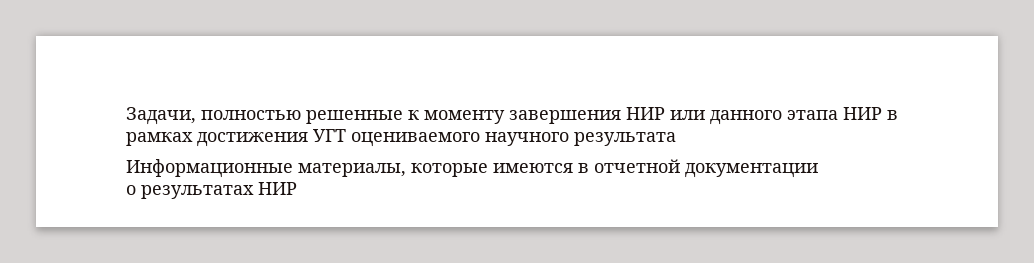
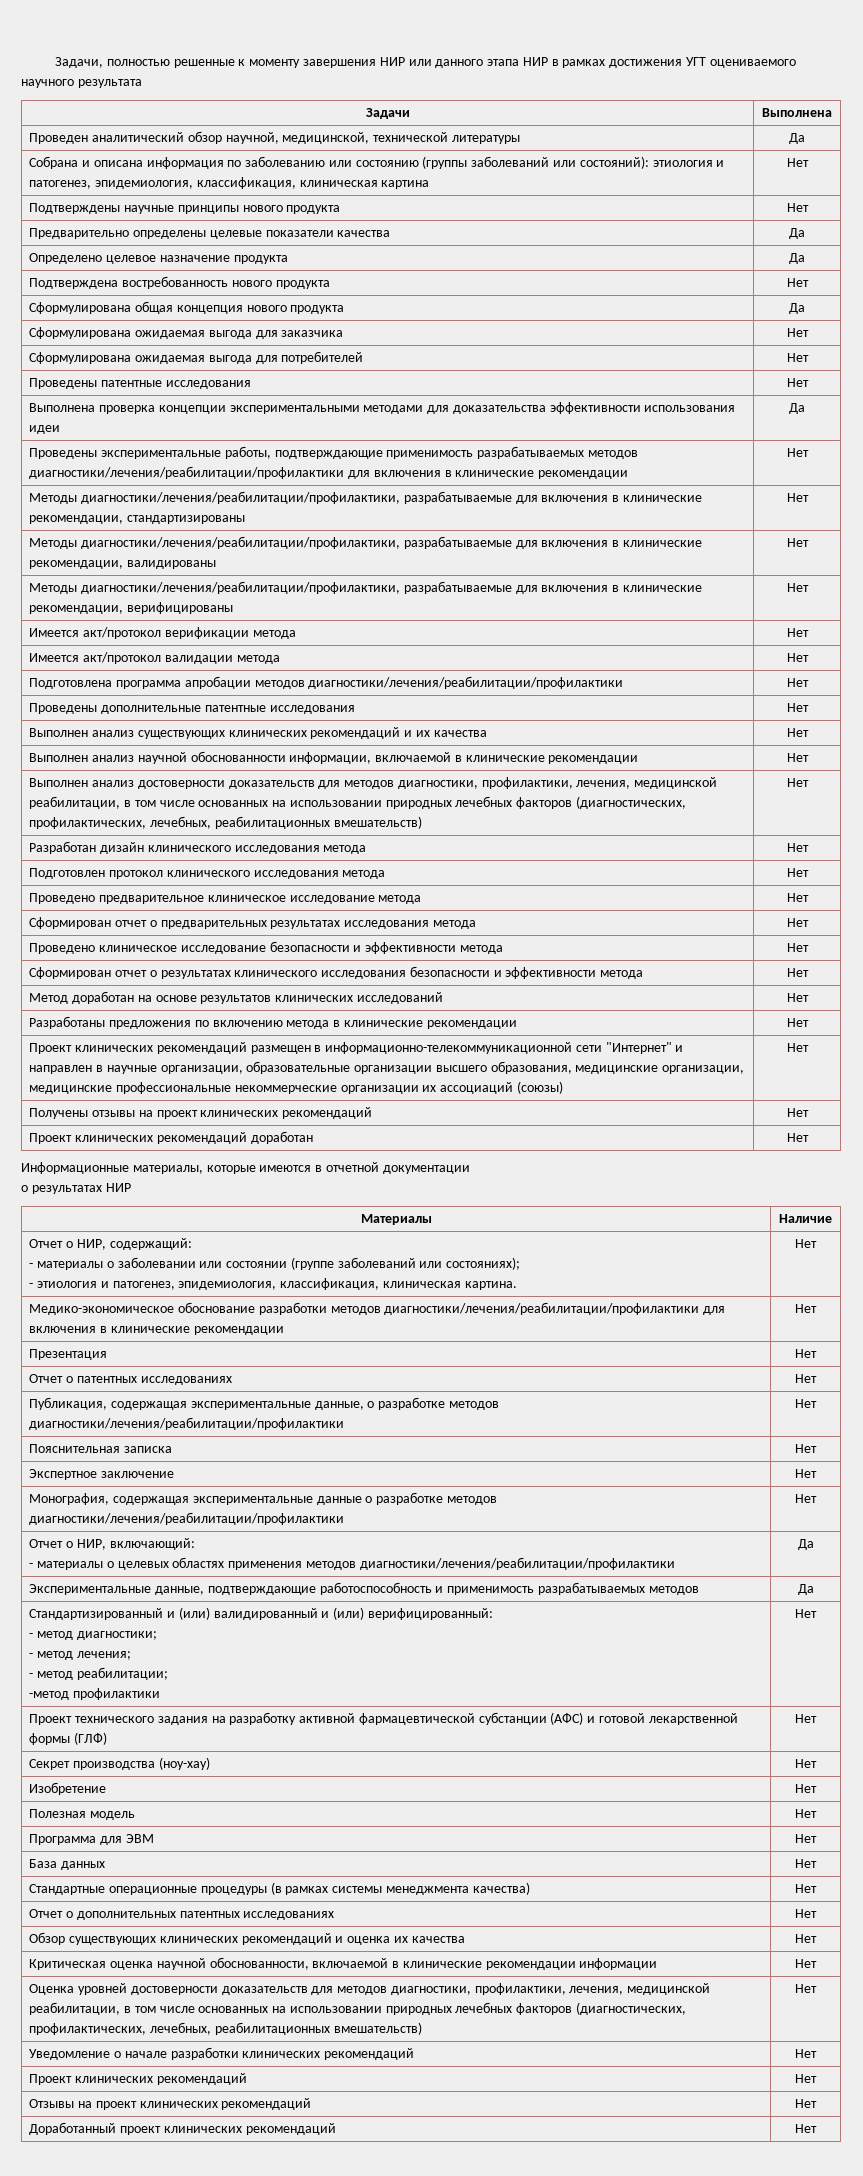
(676, 139) none -> [365,108,410,119] [762,108,832,117] [29,131,520,144] [789,133,805,144] [29,156,725,169] [29,177,430,189] [786,158,809,167] [29,203,341,214] [786,203,809,212] [29,228,391,239] [789,228,805,239] [29,253,288,264] [789,253,805,264] [29,276,330,289] [786,278,809,287] [29,301,345,314] [789,303,805,314] [29,327,344,339] [786,328,809,337] [29,351,364,364] [786,353,809,362] [29,378,251,389] [786,378,809,387] [29,402,736,414] [29,425,61,434] [789,403,805,414] [29,446,638,459] [29,466,629,479] [786,448,809,457] [29,491,702,504] [29,515,246,524] [786,493,809,502] [29,536,702,549] [29,560,217,569] [786,538,809,547] [29,581,702,594] [29,602,234,614] [786,583,809,592] [29,627,296,639] [786,628,809,637] [29,652,280,664] [786,653,809,662] [29,676,624,689] [786,678,809,687] [29,703,355,714] [786,703,809,712] [29,727,487,739] [786,728,809,737] [29,751,639,764] [786,753,809,762] [29,777,718,789] [29,796,687,809] [29,816,422,829] [786,778,809,787] [29,841,367,854] [786,843,809,852] [29,868,386,879] [786,868,809,877] [29,893,422,904] [786,893,809,902] [29,917,476,929] [786,918,809,927] [29,941,503,954] [786,943,809,952] [29,966,644,979] [786,968,809,977] [29,991,443,1004] [786,993,809,1002] [29,1016,517,1029] [786,1018,809,1027] [29,1042,684,1054] [29,1061,745,1074] [29,1081,563,1094] [786,1043,809,1052] [29,1107,373,1119] [786,1108,809,1117] [29,1131,313,1144] [786,1133,809,1142] // Задачи | Выполнена // Проведен аналитический обзор научной, медицинской, технической литературы | Да // Собрана и описана информация по заболеванию или состоянию (группы заболеваний или состояний): этиология и патогенез, эпидемиология, классификация, клиническая картина | Нет // Подтверждены научные принципы нового продукта | Нет // Предварительно определены целевые показатели качества | Да // Определено целевое назначение продукта | Да // Подтверждена востребованность нового продукта | Нет // Сформулирована общая концепция нового продукта | Да // Сформулирована ожидаемая выгода для заказчика | Нет // Сформулирована ожидаемая выгода для потребителей | Нет // Проведены патентные исследования | Нет // Выполнена проверка концепции экспериментальными методами для доказательства эффективности использования идеи | Да // Проведены экспериментальные работы, подтверждающие применимость разрабатываемых методов диагностики/лечения/реабилитации/профилактики для включения в клинические рекомендации | Нет // Методы диагностики/лечения/реабилитации/профилактики, разрабатываемые для включения в клинические рекомендации, стандартизированы | Нет // Методы диагностики/лечения/реабилитации/профилактики, разрабатываемые для включения в клинические рекомендации, валидированы | Нет // Методы диагностики/лечения/реабилитации/профилактики, разрабатываемые для включения в клинические рекомендации, верифицированы | Нет // Имеется акт/протокол верификации метода | Нет // Имеется акт/протокол валидации метода | Нет // Подготовлена программа апробации методов диагностики/лечения/реабилитации/профилактики | Нет // Проведены дополнительные патентные исследования | Нет // Выполнен анализ существующих клинических рекомендаций и их качества | Нет // Выполнен анализ научной обоснованности информации, включаемой в клинические рекомендации | Нет // Выполнен анализ достоверности доказательств для методов диагностики, профилактики, лечения, медицинской реабилитации, в том числе основанных на использовании природных лечебных факторов (диагностических, профилактических, лечебных, реабилитационных вмешательств) | Нет // Разработан дизайн клинического исследования метода | Нет // Подготовлен протокол клинического исследования метода | Нет // Проведено предварительное клиническое исследование метода | Нет // Сформирован отчет о предварительных результатах исследования метода | Нет // Проведено клиническое исследование безопасности и эффективности метода | Нет // Сформирован отчет о результатах клинического исследования безопасности и эффективности метода | Нет // Метод доработан на основе результатов клинических исследований | Нет // Разработаны предложения по включению метода в клинические рекомендации | Нет // Проект клинических рекомендаций размещен в информационно-телекоммуникационной сети "Интернет" и направлен в научные организации, образовательные организации высшего образования, медицинские организации, медицинские профессиональные некоммерческие организации их ассоциаций (союзы) | Нет // Получены отзывы на проект клинических рекомендаций | Нет // Проект клинических рекомендаций доработан | Нет
(297, 188) none -> [360,1214,432,1225] [779,1214,832,1223] [29,1238,192,1250] [29,1257,521,1270] [29,1278,517,1290] [795,1239,817,1248] [29,1302,726,1315] [29,1326,284,1335] [795,1304,817,1313] [29,1349,108,1360] [795,1349,817,1358] [29,1374,232,1385] [795,1374,817,1383] [29,1397,499,1410] [29,1417,345,1430] [795,1399,817,1408] [29,1444,173,1453] [795,1444,817,1453] [29,1469,175,1480] [795,1469,817,1478] [29,1492,497,1505] [29,1512,345,1525] [795,1494,817,1503] [29,1538,195,1550] [29,1557,675,1570] [797,1539,814,1550] [29,1582,699,1595] [797,1584,814,1595] [29,1607,493,1620] [29,1631,157,1640] [29,1651,131,1660] [29,1667,168,1680] [29,1688,161,1700] [795,1609,817,1618] [29,1712,738,1725] [29,1732,108,1745] [795,1714,817,1723] [29,1757,210,1770] [795,1759,817,1768] [29,1782,107,1795] [795,1784,817,1793] [29,1809,136,1820] [795,1809,817,1818] [29,1834,154,1845] [795,1834,817,1843] [29,1859,106,1870] [795,1859,817,1868] [29,1882,530,1895] [795,1884,817,1893] [29,1909,335,1920] [795,1909,817,1918] [29,1932,465,1945] [795,1934,817,1943] [29,1957,658,1970] [795,1959,817,1968] [29,1983,711,1995] [29,2002,687,2015] [29,2022,422,2035] [795,1984,817,1993] [29,2047,415,2060] [795,2049,817,2058] [29,2073,247,2085] [795,2074,817,2083] [29,2098,312,2110] [795,2099,817,2108] [29,2122,336,2135] [795,2124,817,2133] // Материалы | Наличие // Отчет о НИР, содержащий: // - материалы о заболевании или состоянии (группе заболеваний или состояниях); // - этиология и патогенез, эпидемиология, классификация, клиническая картина. | Нет // Медико-экономическое обоснование разработки методов диагностики/лечения/реабилитации/профилактики для включения в клинические рекомендации | Нет // Презентация | Нет // Отчет о патентных исследованиях | Нет // Публикация, содержащая экспериментальные данные, о разработке методов диагностики/лечения/реабилитации/профилактики | Нет // Пояснительная записка | Нет // Экспертное заключение | Нет // Монография, содержащая экспериментальные данные о разработке методов диагностики/лечения/реабилитации/профилактики | Нет // Отчет о НИР, включающий: // - материалы о целевых областях применения методов диагностики/лечения/реабилитации/профилактики | Да // Экспериментальные данные, подтверждающие работоспособность и применимость разрабатываемых методов | Да // Стандартизированный и (или) валидированный и (или) верифицированный: // - метод диагностики; // - метод лечения; // - метод реабилитации; // -метод профилактики | Нет // Проект технического задания на разработку активной фармацевтической субстанции (АФС) и готовой лекарственной формы (ГЛФ) | Нет // Секрет производства (ноу-хау) | Нет // Изобретение | Нет // Полезная модель | Нет // Программа для ЭВМ | Нет // База данных | Нет // Стандартные операционные процедуры (в рамках системы менеджмента качества) | Нет // Отчет о дополнительных патентных исследованиях | Нет // Обзор существующих клинических рекомендаций и оценка их качества | Нет // Критическая оценка научной обоснованности, включаемой в клинические рекомендации информации | Нет // Оценка уровней достоверности доказательств для методов диагностики, профилактики, лечения, медицинской реабилитации, в том числе основанных на использовании природных лечебных факторов (диагностических, профилактических, лечебных, реабилитационных вмешательств) | Нет // Уведомление о начале разработки клинических рекомендаций | Нет // Проект клинических рекомендаций | Нет // Отзывы на проект клинических рекомендаций | Нет // Доработанный проект клинических рекомендаций | Нет

